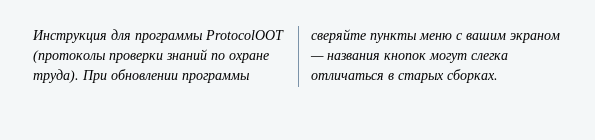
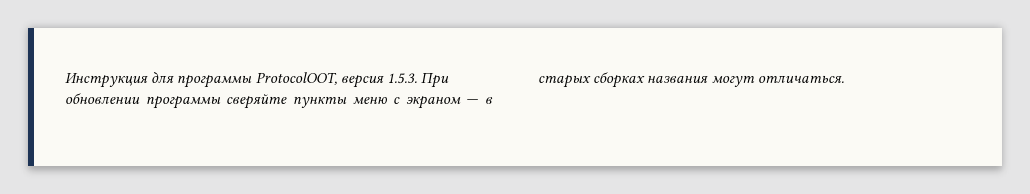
[205,30,284,40] [33,49,269,63] [33,69,79,83] ProtocolOOT (протоколы проверки знаний по охране труда). -> [255,72,417,88] ProtocolOOT, версия 1.5.3.
[466,33,506,40] вашим -> (401, 100) none
[327,53,508,63] [311,69,498,83] названия кнопок могут слегка отличаться в старых сборках. -> [485,97,493,104] [538,72,844,88] в старых сборках названия могут отличаться.

